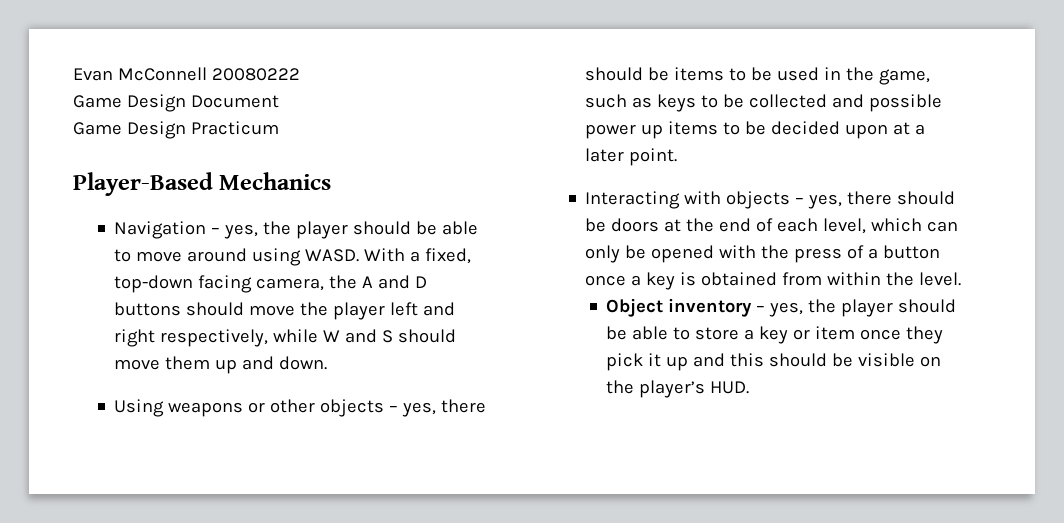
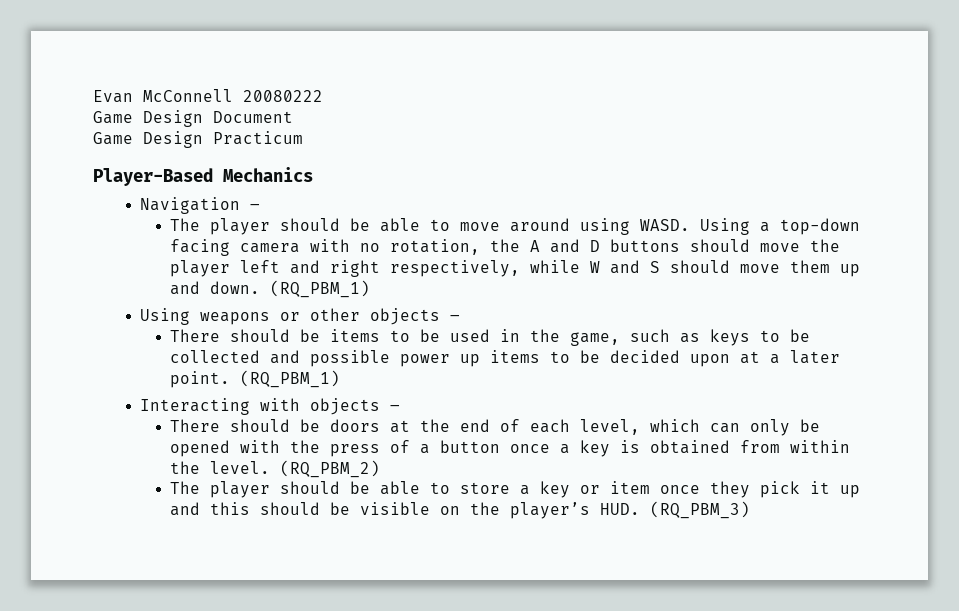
[224,221,292,239] yes, the -> [170,218,201,231] // The
[364,248,472,264] [114,275,325,293] With a fixed, top-down facing camera, -> [700,218,861,235] [170,239,481,256] Using a top-down facing camera with no rotation,
(328, 363) none -> [270,280,371,298] (RQ_PBM_1)
[402,399,487,417] yes, there -> [170,329,221,342] // There
(678, 157) none -> [240,370,341,388] (RQ_PBM_1)
[808,191,893,209] yes, there -> [170,419,221,432] // There
[606,298,837,317] // Object inventory – yes, the -> [280,460,381,478] [170,481,201,494] (RQ_PBM_2) // The
(750, 387) none -> [650,501,751,519] (RQ_PBM_3)

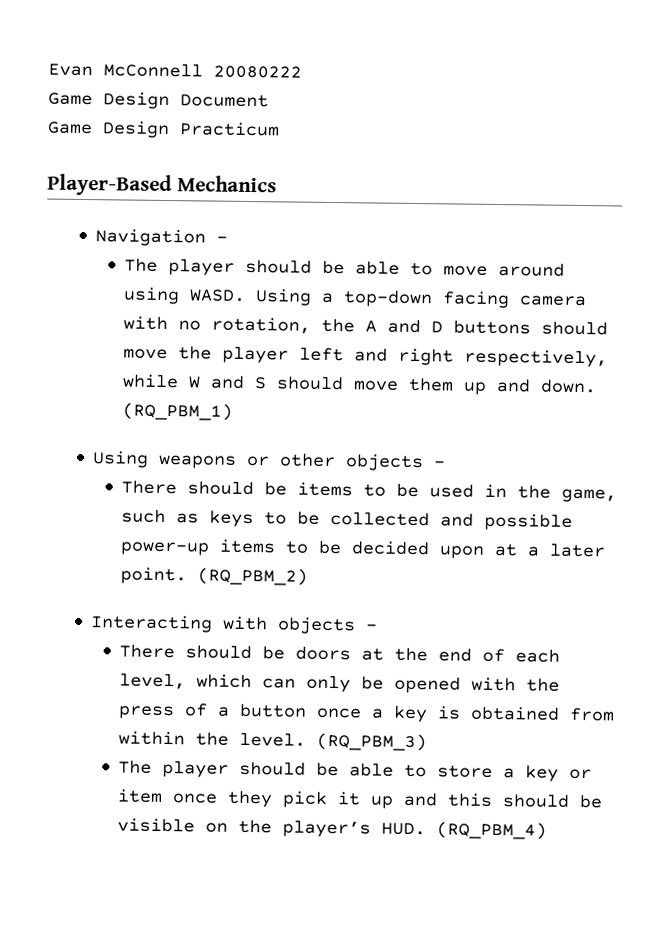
[400,354,481,367] power up -> [120,541,211,556] power-up
[240,370,341,388] (RQ_PBM_1) -> [197,567,309,586] (RQ_PBM_2)
[280,460,381,478] (RQ_PBM_2) -> [316,732,428,752] (RQ_PBM_3)
[650,501,751,519] (RQ_PBM_3) -> [436,821,548,840] (RQ_PBM_4)

